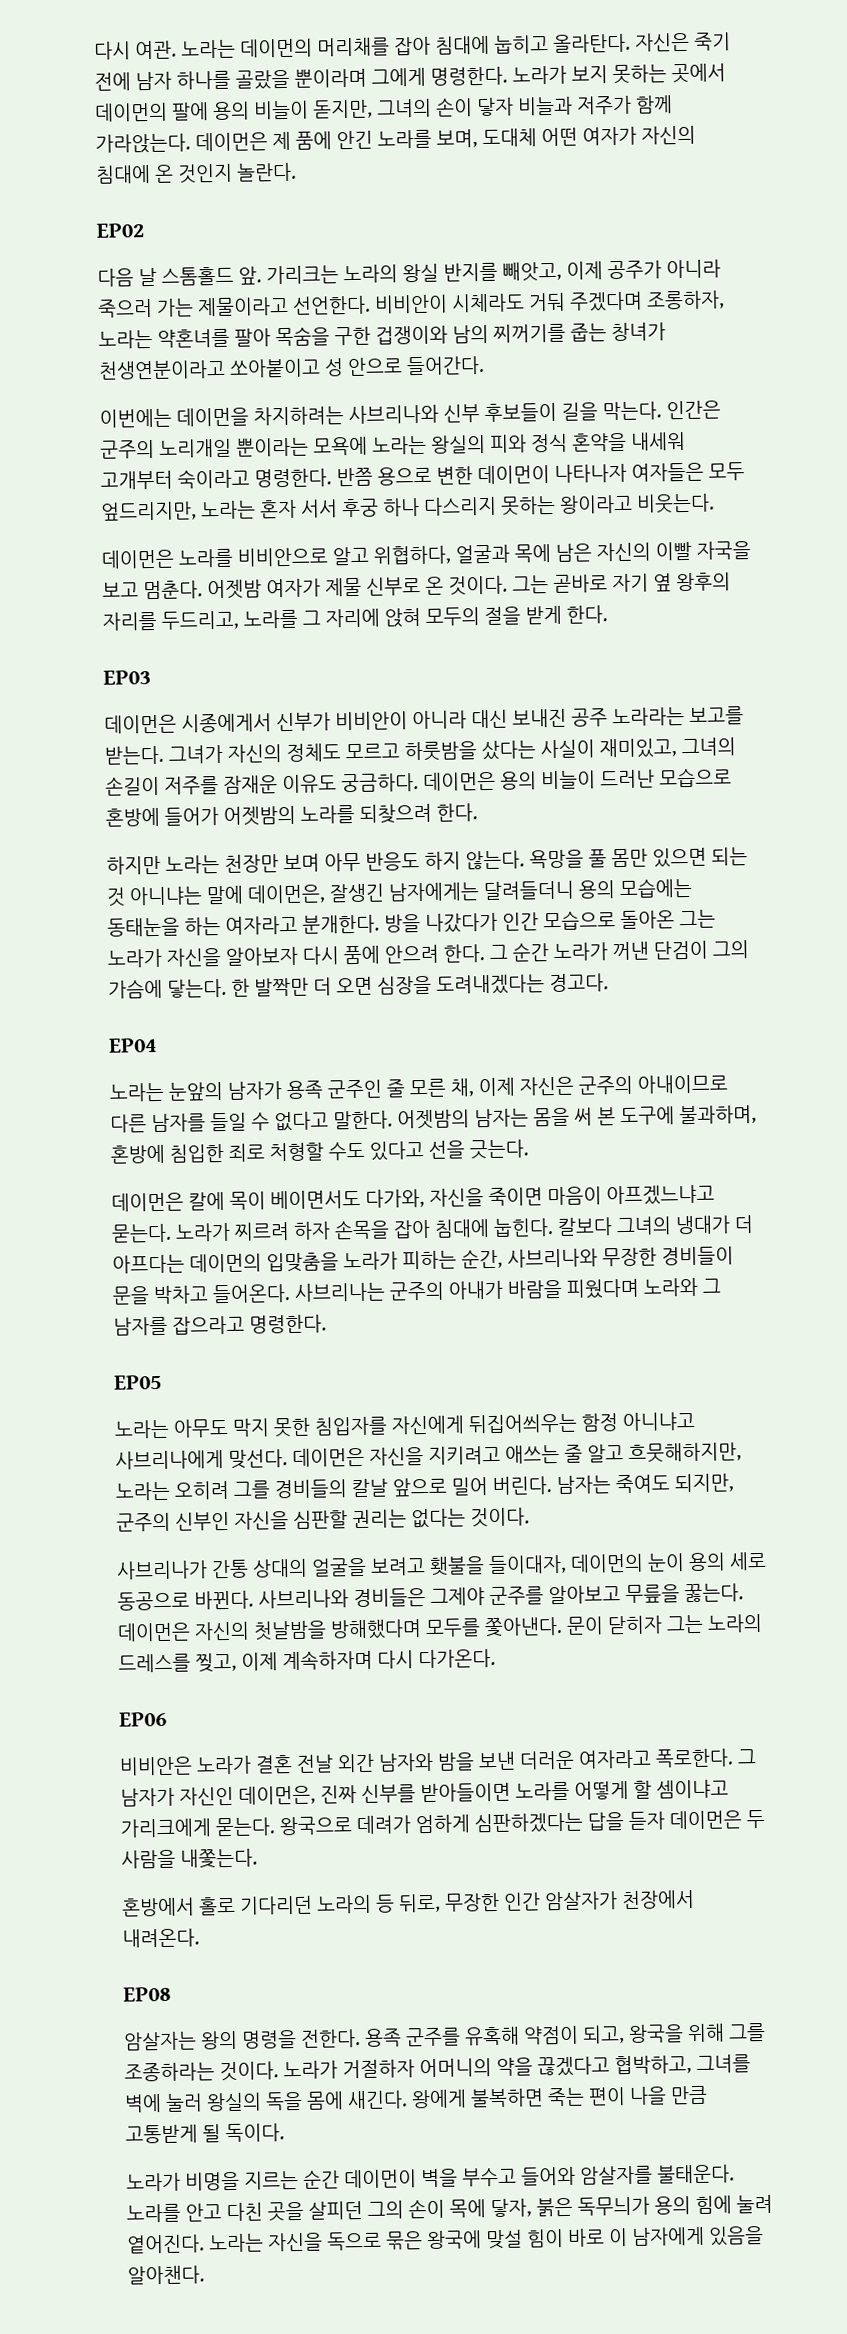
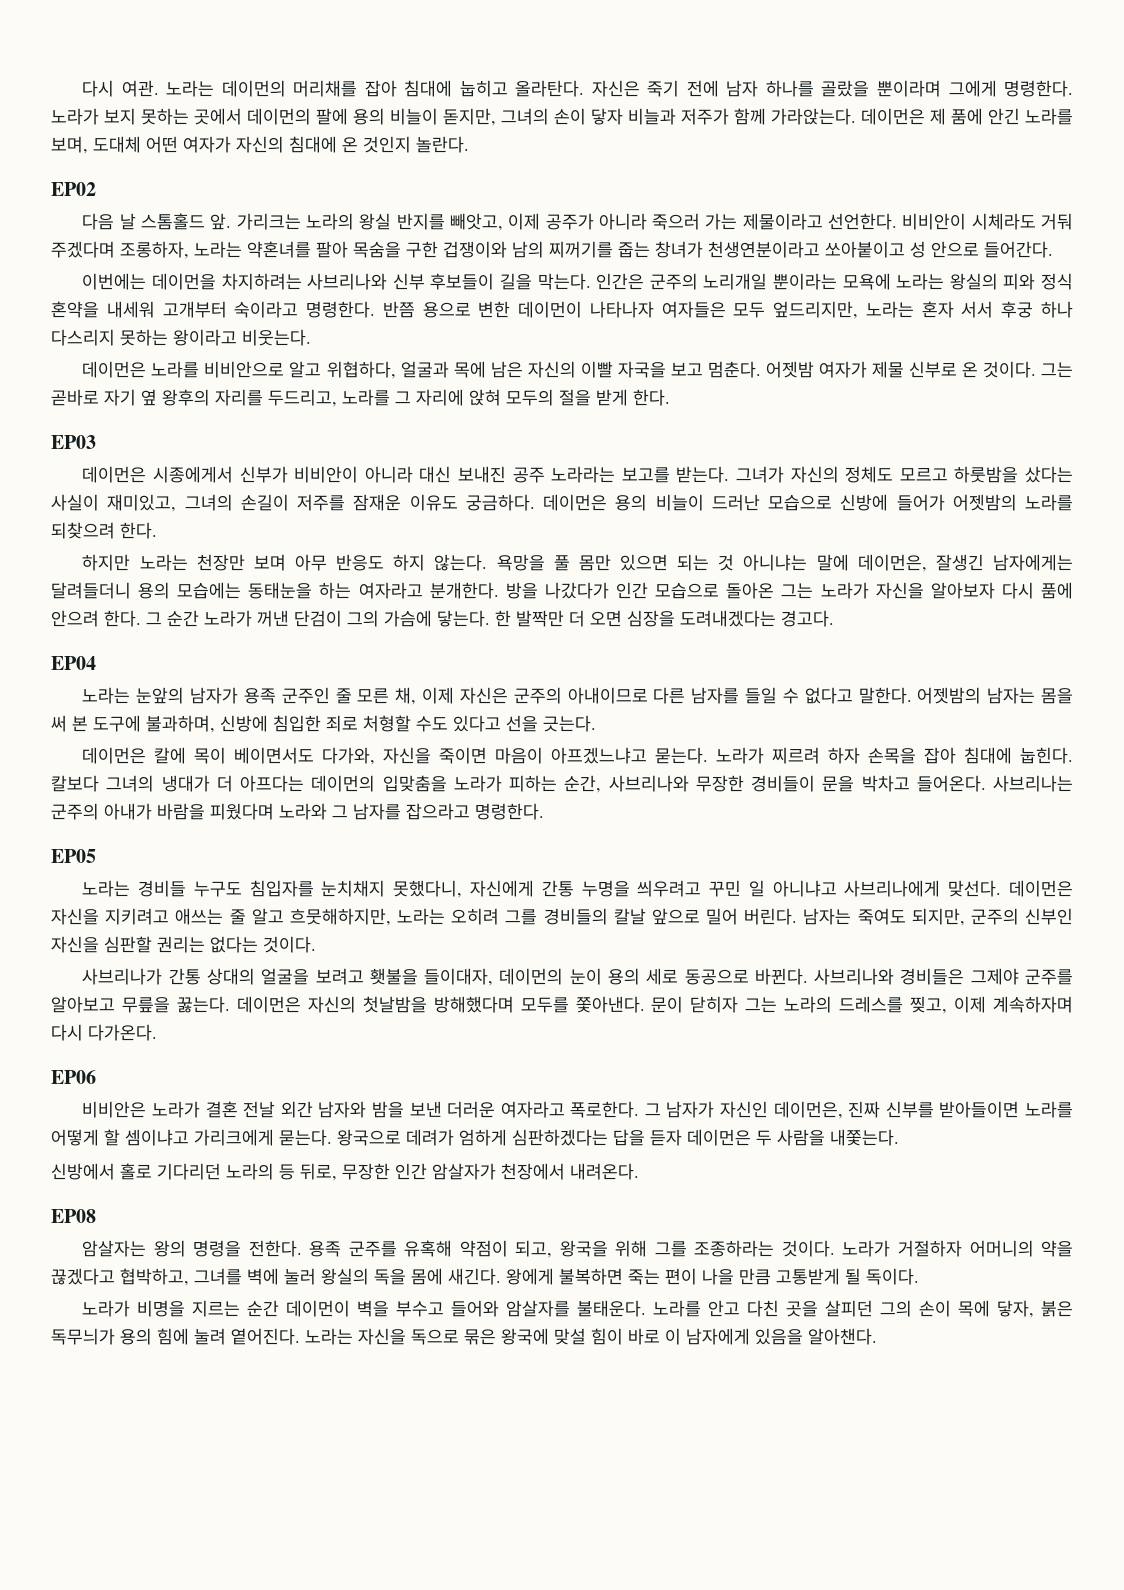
[105,807,160,827] 혼방에 -> [840,494,889,511] 신방에
[110,1144,165,1164] 혼방에 -> [220,715,268,732] 신방에
[172,1413,618,1438] 아무도 막지 못한 침입자를 자신에게 뒤집어씌우는 함정 -> [138,880,765,898] 경비들 누구도 침입자를 눈치채지 못했다니, 자신에게 간통 누명을 씌우려고 꾸민 일
[121,1897,195,1917] 혼방에서 -> [51,1163,115,1180] 신방에서

